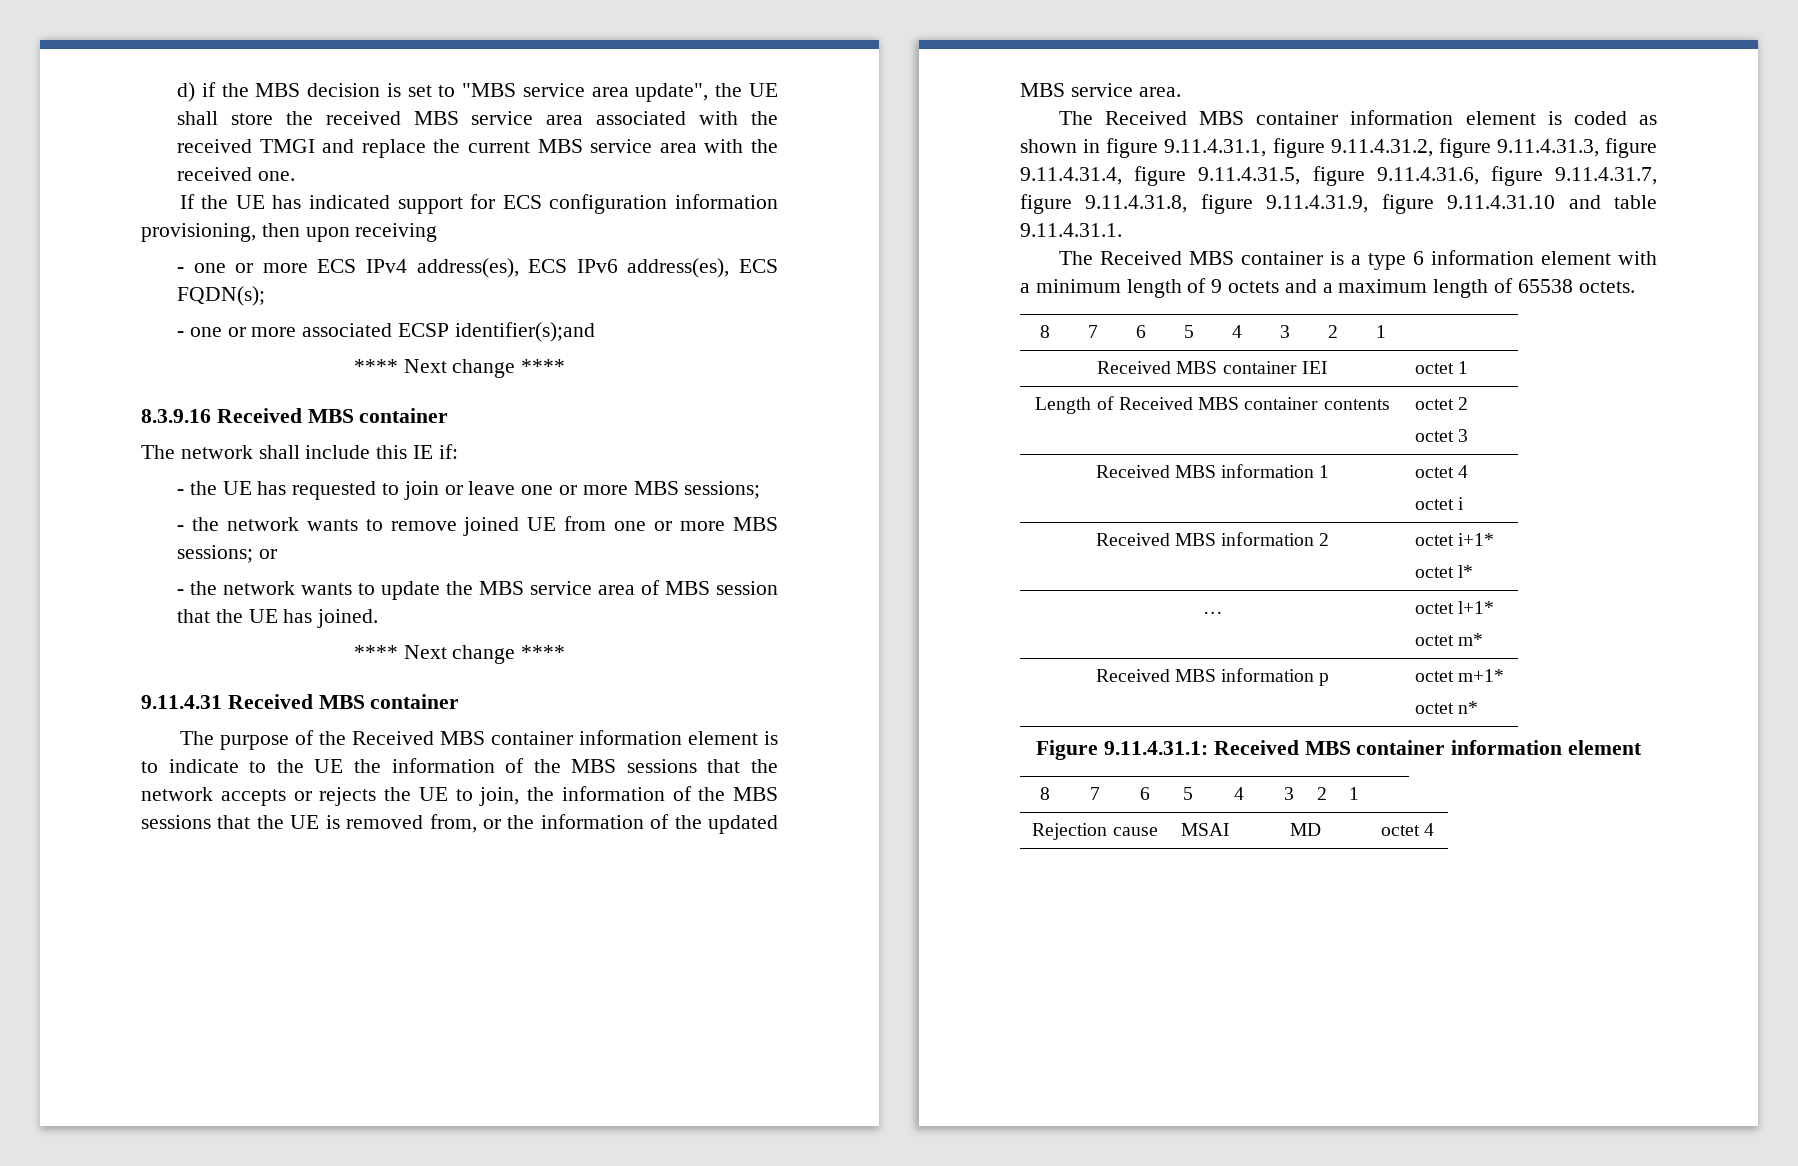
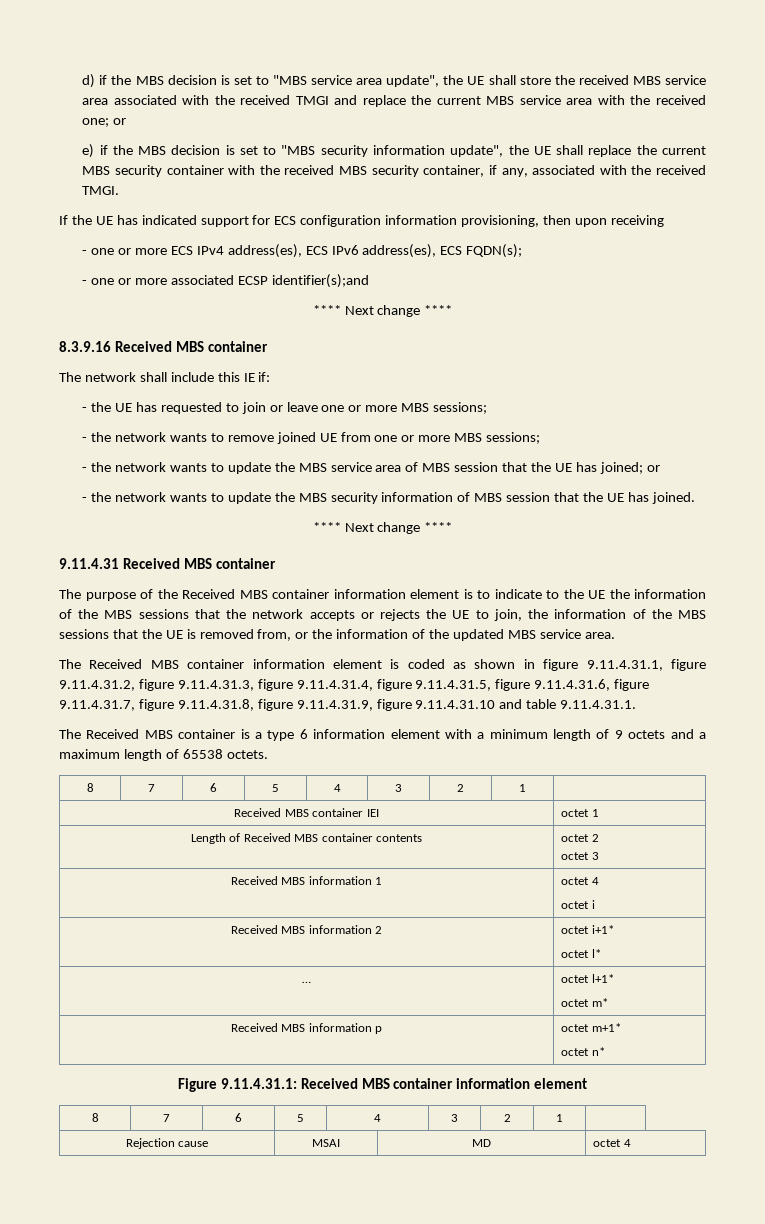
[257,171,295,181] one. -> [82,118,127,127] [82,144,706,158] [82,165,707,177] [82,186,120,195] one; or // e) if the MBS decision is set to "MBS security information update", the UE shall replace the current MBS security container with the received MBS security container, if any, associated with the received TMGI.
[258,549,277,559] or -> (541, 438) none
(313, 616) none -> [599,462,660,474] [82,492,649,504] joined; or // - the network wants to update the MBS security information of MBS session that the UE has

